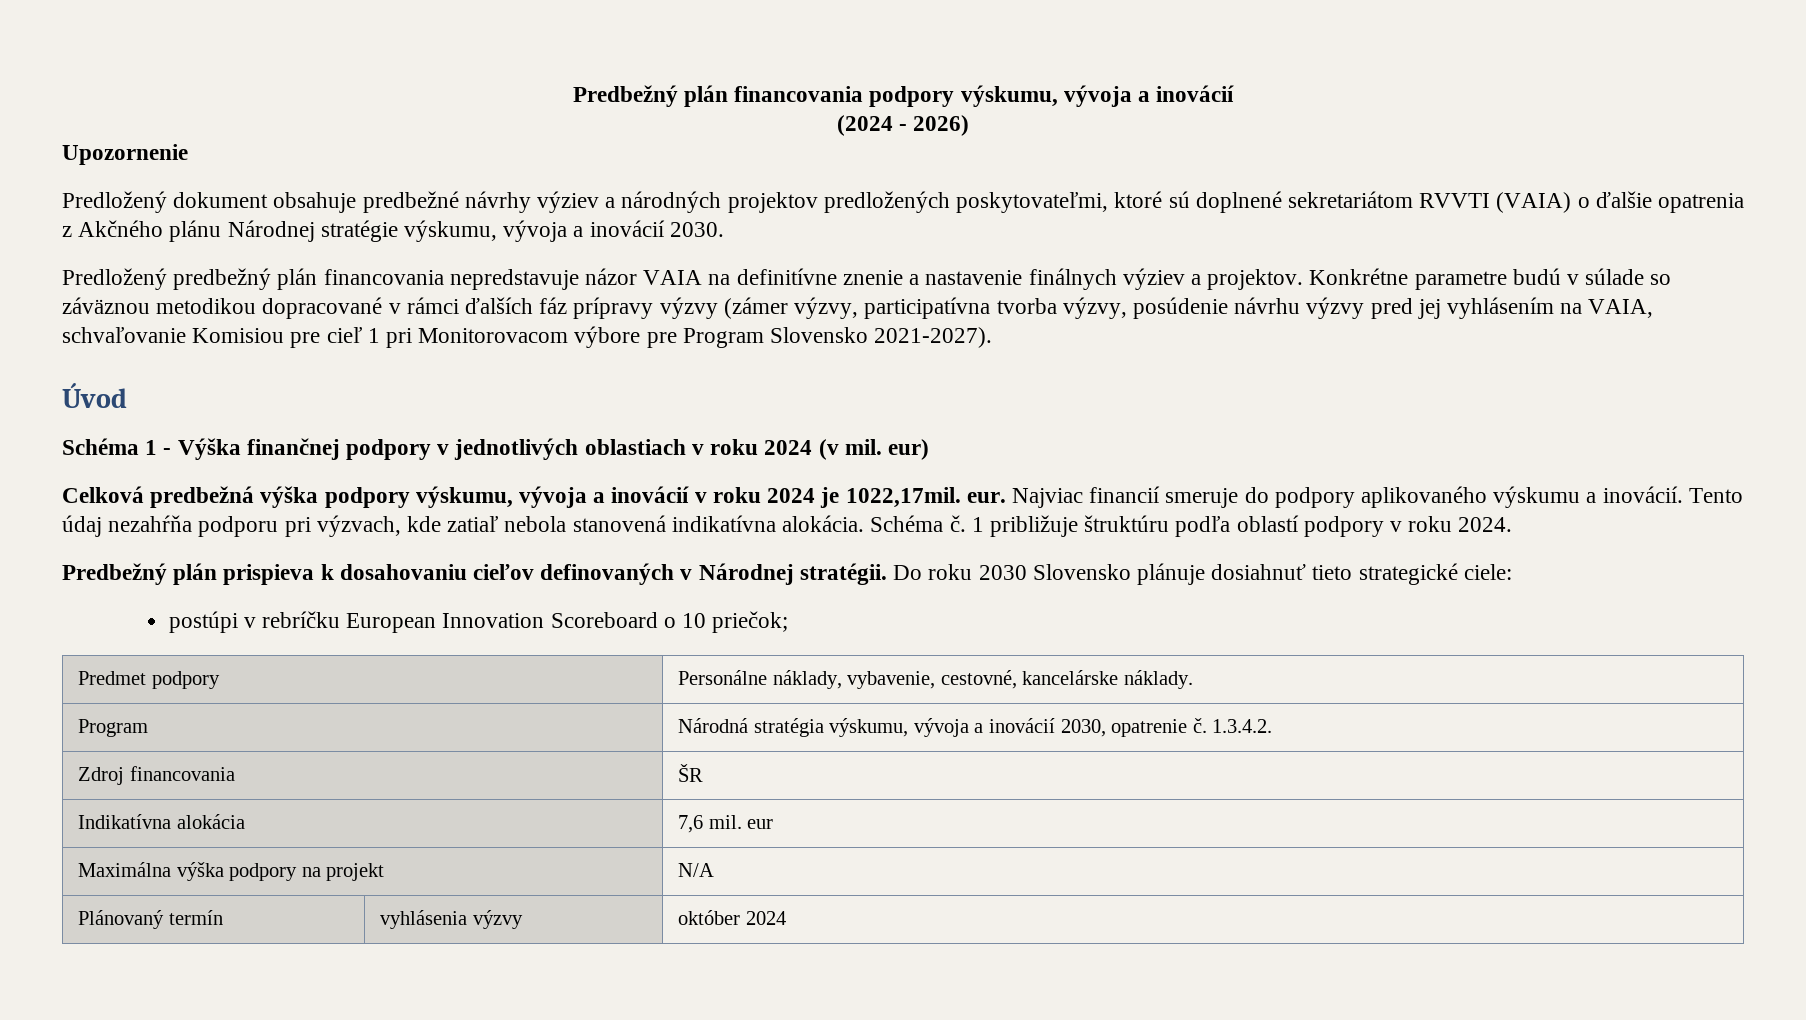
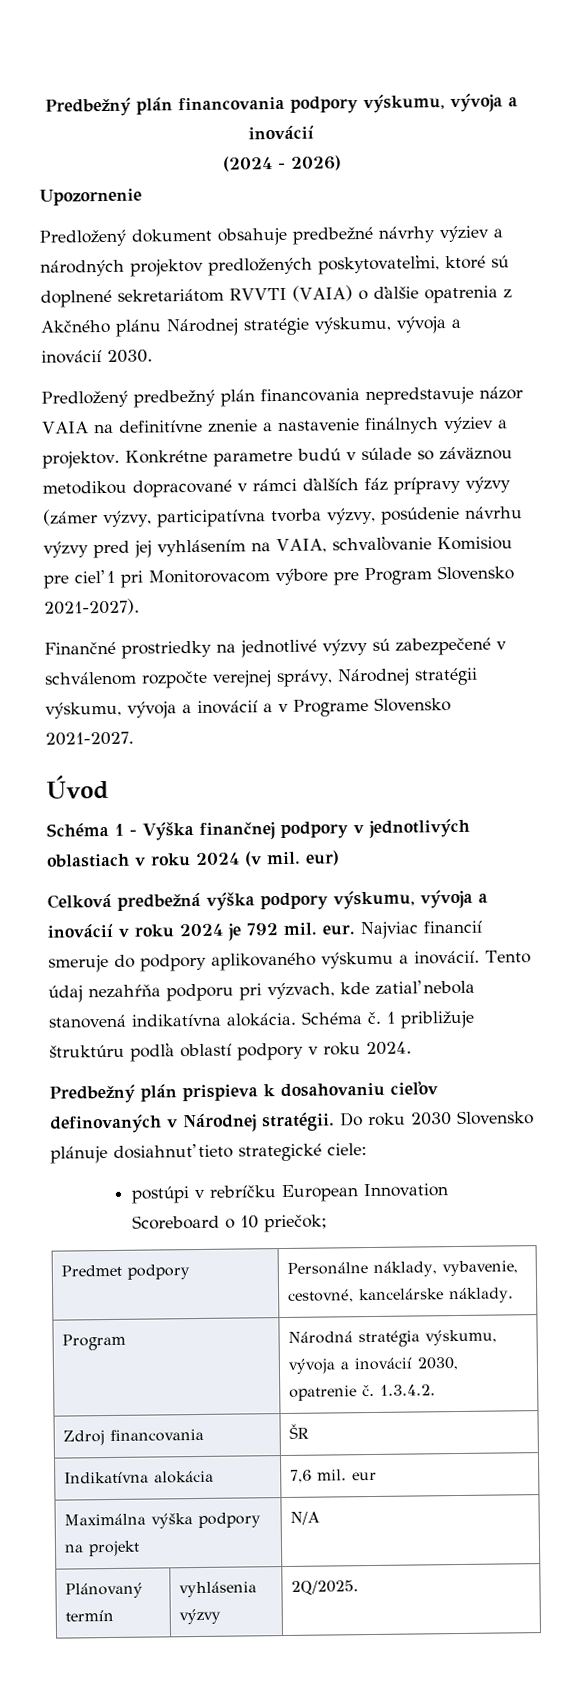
(993, 337) none -> [44,637,507,659] [44,667,478,689] [45,697,451,719] [45,731,134,746] // Finančné prostriedky na jednotlivé výzvy sú zabezpečené v schválenom rozpočte verejnej správy, Národnej stratégii výskumu, vývoja a inovácií a v Programe Slovensko 2021-2027.
[845,487,961,508] 1022,17mil. -> [246,922,317,936] 792 mil.
[678,910,786,925] október 2024 -> [291,1580,360,1595] 2Q/2025.

